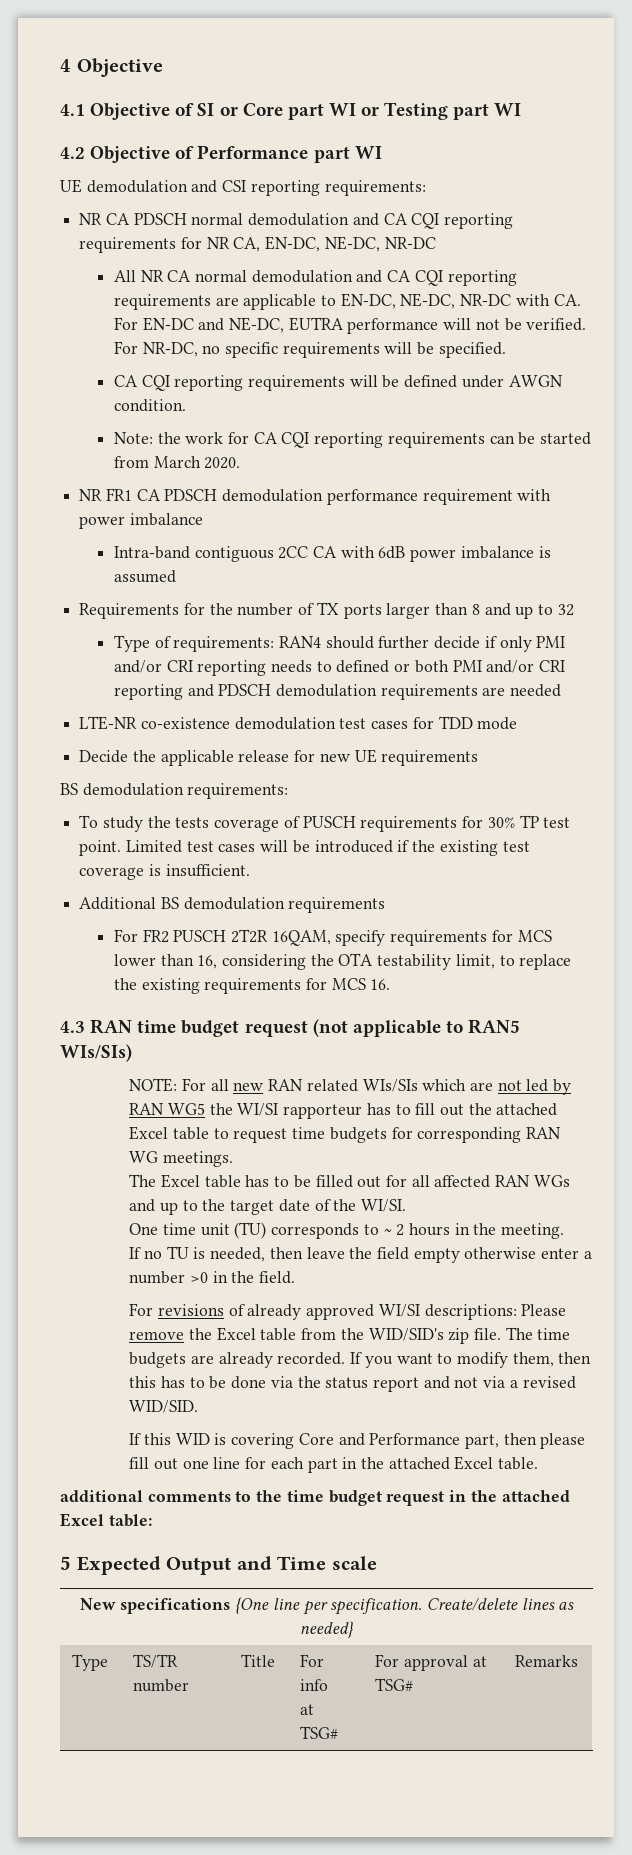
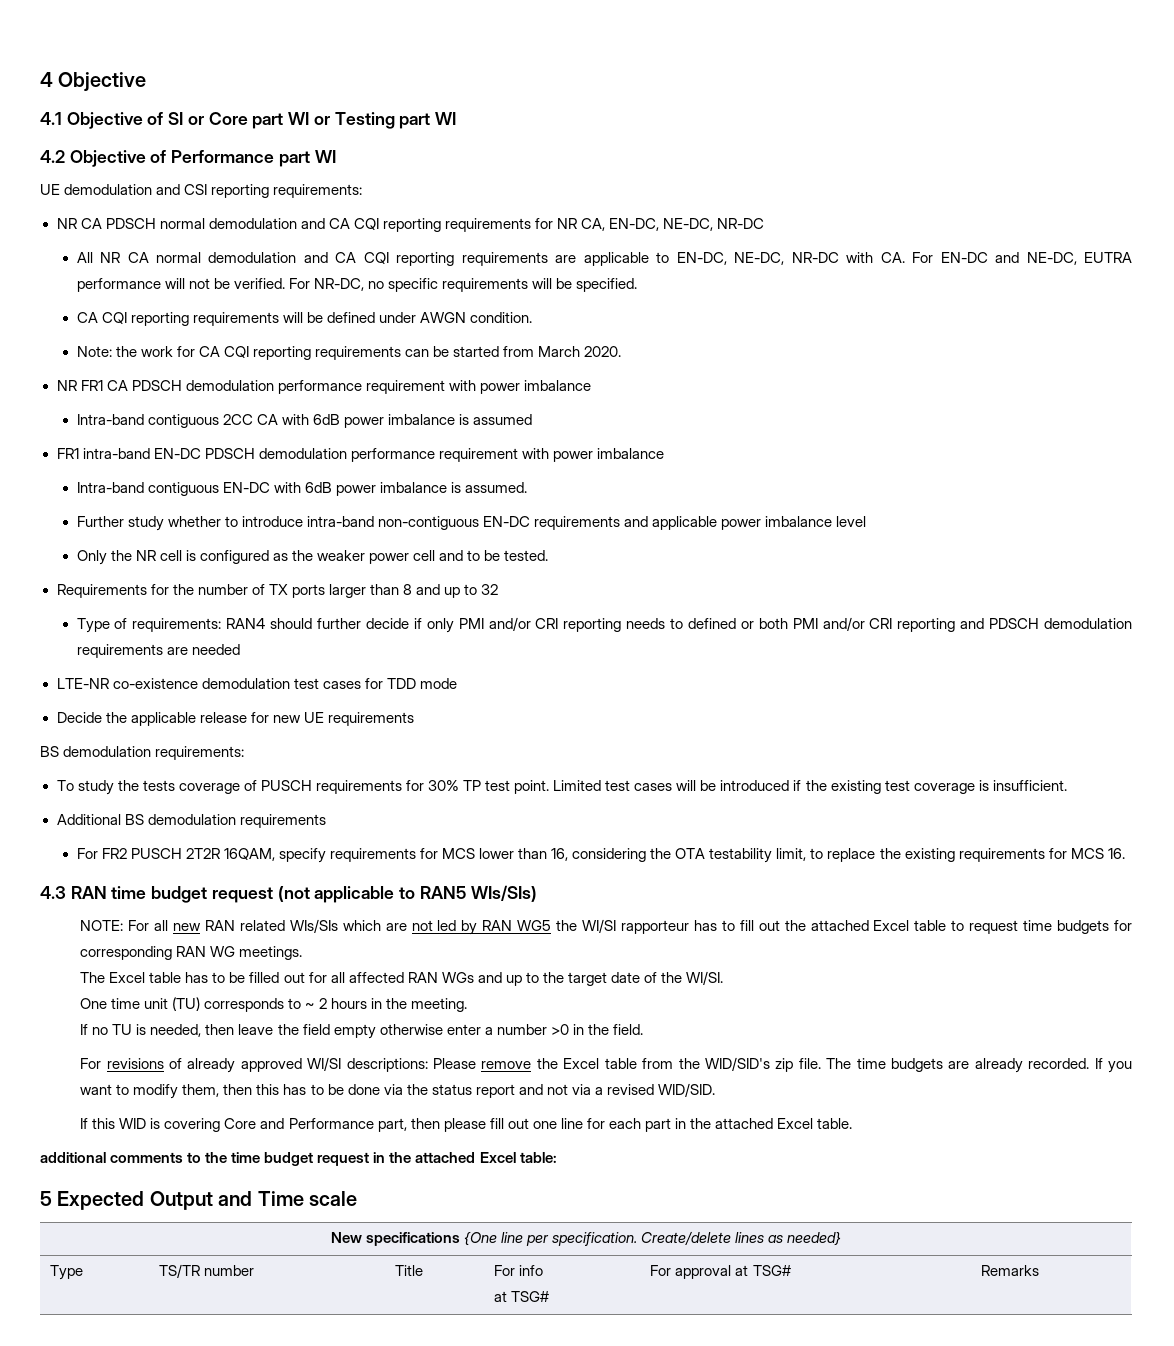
(176, 576) none -> [56,448,664,462] [76,482,527,496] [76,516,867,531] [76,550,549,565] // FR1 intra-band EN-DC PDSCH demodulation performance requirement with power imbalance // Intra-band contiguous EN-DC with 6dB power imbalance is assumed. // Further study whether to introduce intra-band non-contiguous EN-DC requirements and applicable power imbalance level // Only the NR cell is configured as the weaker power cell and to be tested.

